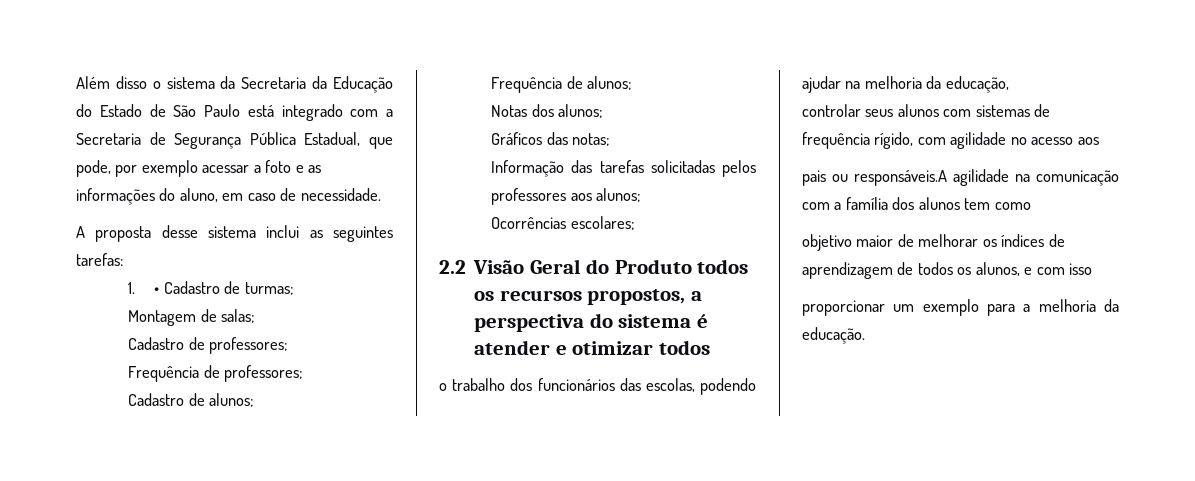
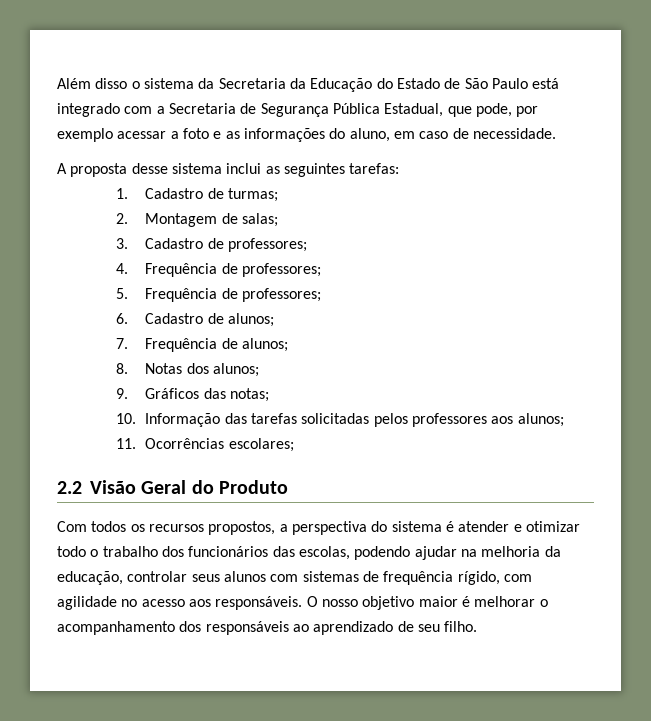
[154,287,160,294] • -> (128, 193) none
(294, 288) none -> [115,213,128,224] 2.
(256, 316) none -> [115,238,128,249] 3.
[128,365,304,382] Frequência de professores; // -> [115,263,322,277] [115,288,322,302] [115,313,128,324] 4. Frequência de professores; // 5. Frequência de professores; // 6.
(255, 400) none -> [115,338,128,349] 7.
(633, 83) none -> [115,363,128,374] 8.
(604, 111) none -> [115,388,128,399] 9.
(611, 139) none -> [115,413,136,424] 10.
(642, 195) none -> [115,438,136,449] 11.
(692, 266) none -> [57,521,87,532] // Com
[658,340,710,355] todos // -> [57,546,86,557] todo
(1009, 84) // -> (123, 578) none
[802,169,1119,186] [802,197,1031,210] [802,234,1065,251] [802,262,1093,279] [802,299,1119,316] [802,327,865,344] // pais ou responsáveis.A agilidade na comunicação com a família dos alunos tem como // objetivo maior de melhorar os índices de aprendizagem de todos os alunos, e com isso // proporcionar um exemplo para a melhoria da educação. -> [215,596,548,610] [57,621,478,635] responsáveis. O nosso objetivo maior é melhorar o acompanhamento dos responsáveis ao aprendizado de seu filho.

